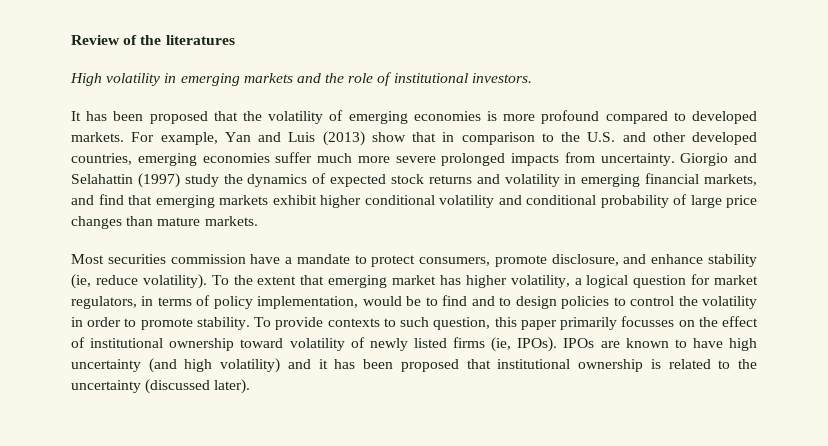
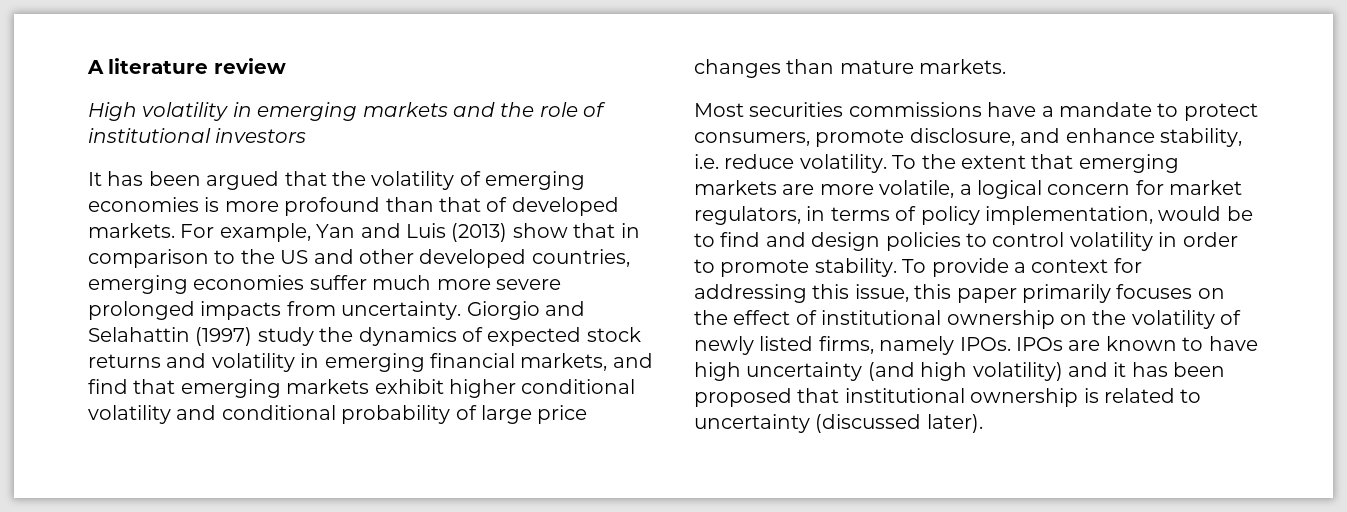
[71,35,235,45] Review of the literatures -> [87,58,286,74] A literature review
[471,73,532,83] investors. -> [215,128,307,143] investors
[149,111,208,124] proposed -> [206,171,280,190] argued
[605,111,686,124] compared to -> [385,197,508,212] than that of
[587,132,616,142] U.S. -> [280,250,309,264] US
[170,254,246,264] commission -> [848,102,982,117] commissions
[707,254,757,267] [71,274,207,289] stability (ie, reduce volatility). -> [1160,128,1242,147] [694,154,887,173] stability, i.e. reduce volatility.
[392,275,570,288] market has higher volatility, -> [694,180,955,198] markets are more volatile,
[633,275,687,288] question -> [1047,184,1131,195] concern
[499,297,512,306] to -> (806, 239) none
[678,296,698,306] the -> (1065, 239) none
[327,317,491,330] contexts to such question, -> [1014,258,1142,273] [694,284,909,303] a context for addressing this issue,
[621,316,675,327] focusses -> [1116,284,1193,299] focuses
[240,338,284,348] toward -> [1060,310,1127,325] on the
[453,337,558,352] firms (ie, IPOs). -> [818,336,1011,355] firms, namely IPOs.
[738,359,758,369] the -> (1202, 396) none

